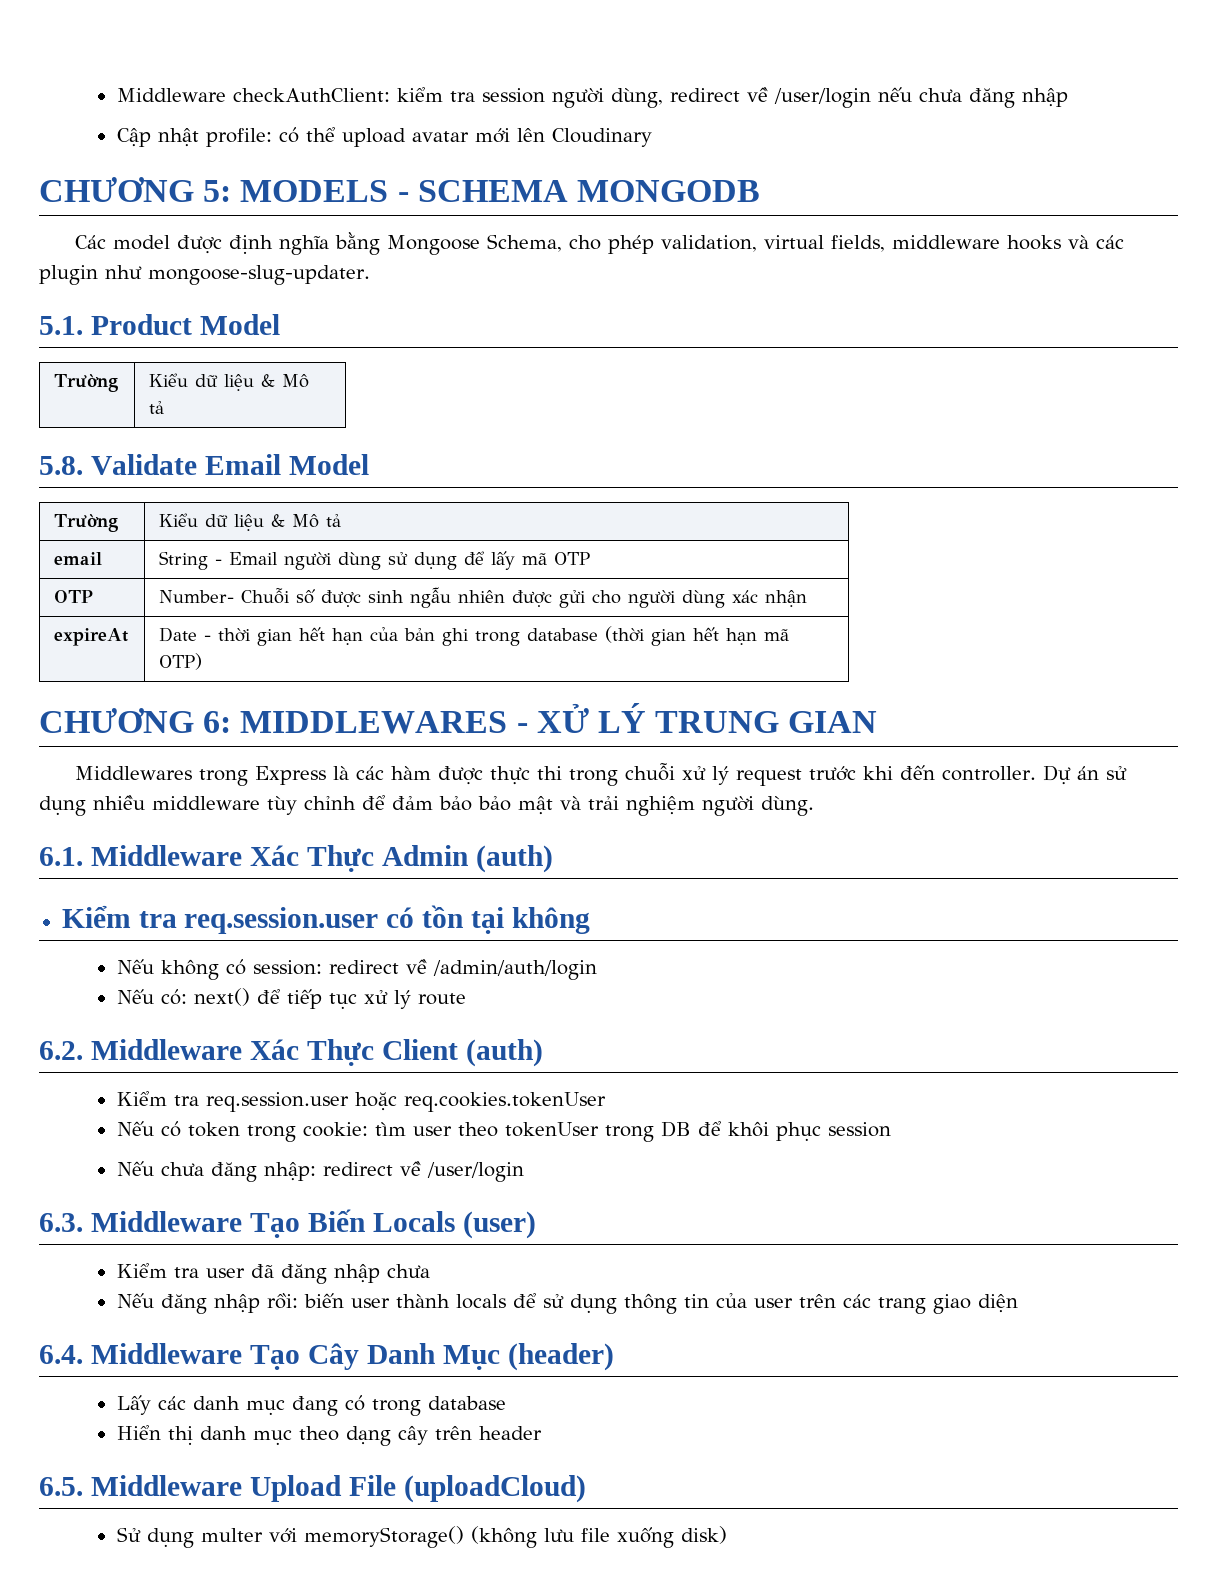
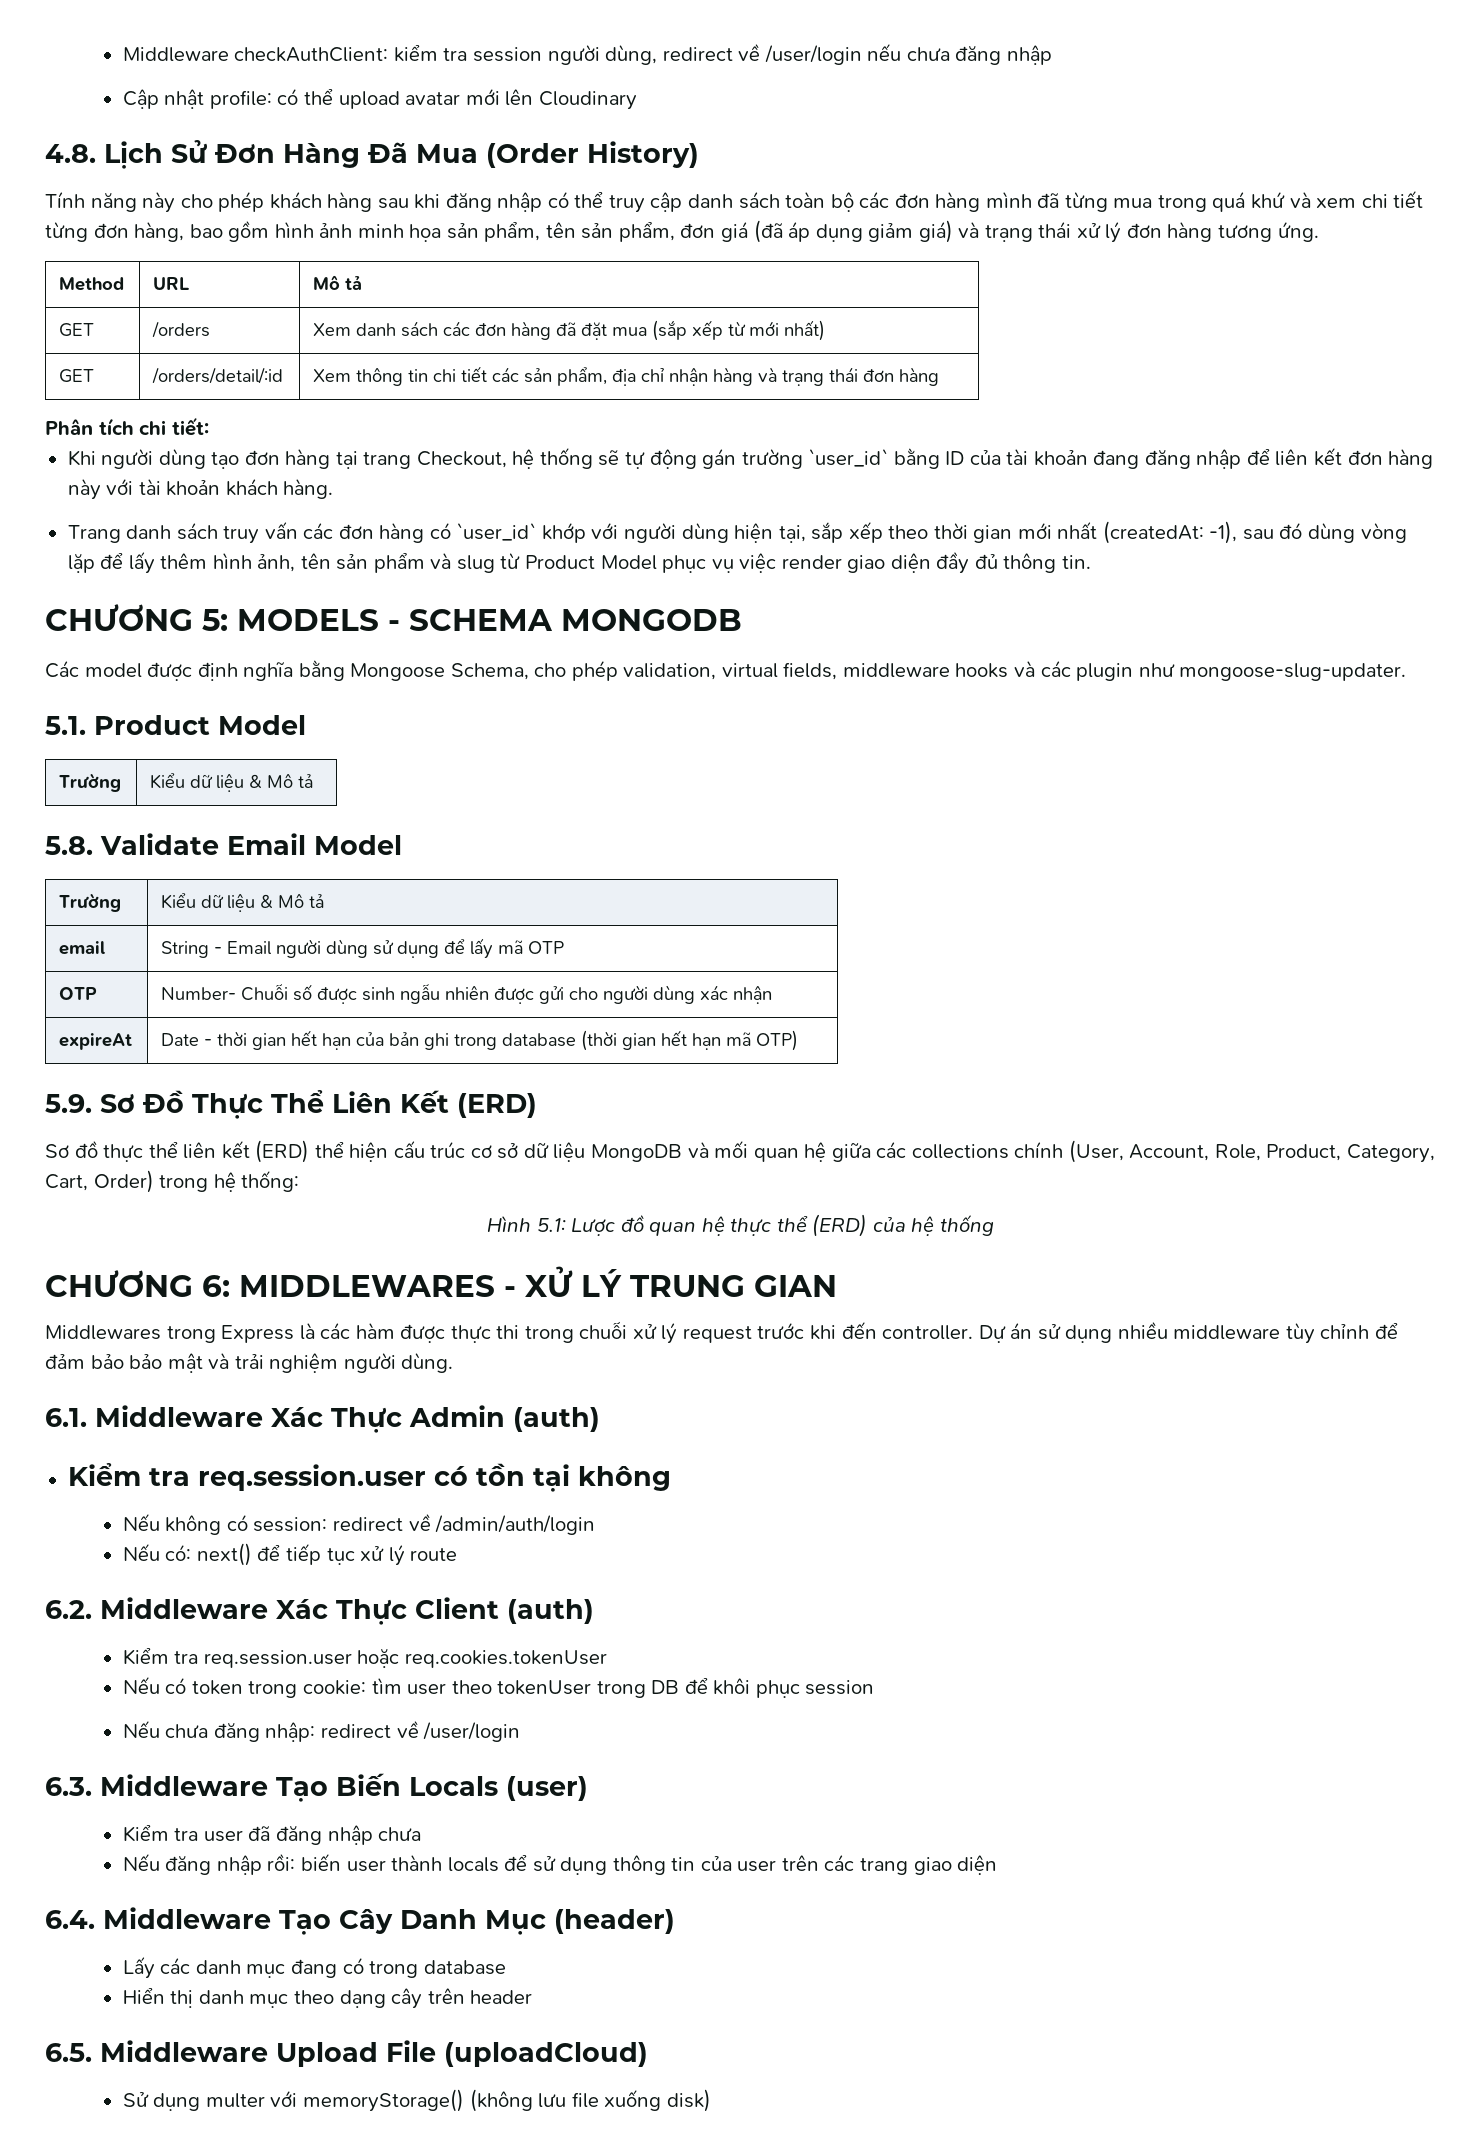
(652, 137) none -> [45,140,699,169] [45,190,1424,213] [45,220,1319,243] [59,277,125,291] [153,277,190,290] [313,275,363,290] [59,323,95,337] [152,321,211,338] [313,320,826,341] [59,369,95,383] [152,367,284,384] [313,366,940,386] [45,417,209,436] [67,447,1434,469] [67,478,334,500] [67,521,1407,544] [67,551,1091,574] // 4.8. Lịch Sử Đơn Hàng Đã Mua (Order History) // Tính năng này cho phép khách hàng sau khi đăng nhập có thể truy cập danh sách toàn bộ các đơn hàng mình đã từng mua trong quá khứ và xem chi tiết từng đơn hàng, bao gồm hình ảnh minh họa sản phẩm, tên sản phẩm, đơn giá (đã áp dụng giảm giá) và trạng thái xử lý đơn hàng tương ứng. // Method | URL | Mô tả // GET | /orders | Xem danh sách các đơn hàng đã đặt mua (sắp xếp từ mới nhất) // GET | /orders/detail/:id | Xem thông tin chi tiết các sản phẩm, địa chỉ nhận hàng và trạng thái đơn hàng // Phân tích chi tiết: // Khi người dùng tạo đơn hàng tại trang Checkout, hệ thống sẽ tự động gán trường `user_id` bằng ID của tài khoản đang đăng nhập để liên kết đơn hàng này với tài khoản khách hàng. // Trang danh sách truy vấn các đơn hàng có `user_id` khớp với người dùng hiện tại, sắp xếp theo thời gian mới nhất (createdAt: -1), sau đó dùng vòng lặp để lấy thêm hình ảnh, tên sản phẩm và slug từ Product Model phục vụ việc render giao diện đầy đủ thông tin.
(203, 661) none -> [45,1090,537,1119] [45,1140,1435,1163] [45,1170,300,1193] [487,1214,994,1237] // 5.9. Sơ Đồ Thực Thể Liên Kết (ERD) // Sơ đồ thực thể liên kết (ERD) thể hiện cấu trúc cơ sở dữ liệu MongoDB và mối quan hệ giữa các collections chính (User, Account, Role, Product, Category, Cart, Order) trong hệ thống: // Hình 5.1: Lược đồ quan hệ thực thể (ERD) của hệ thống

